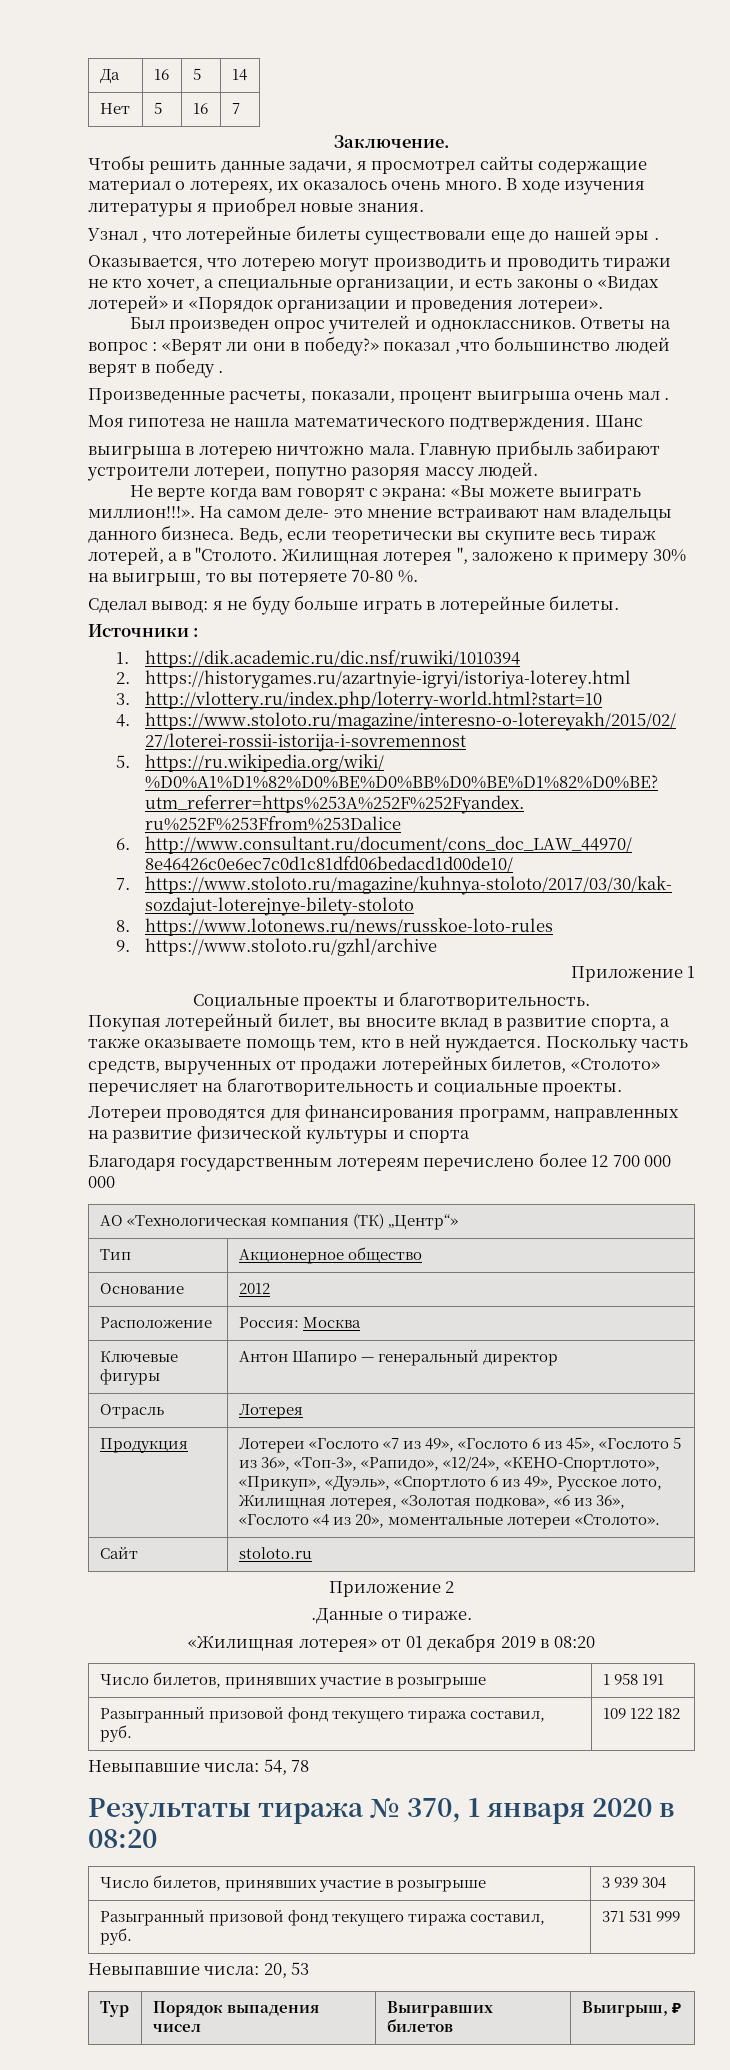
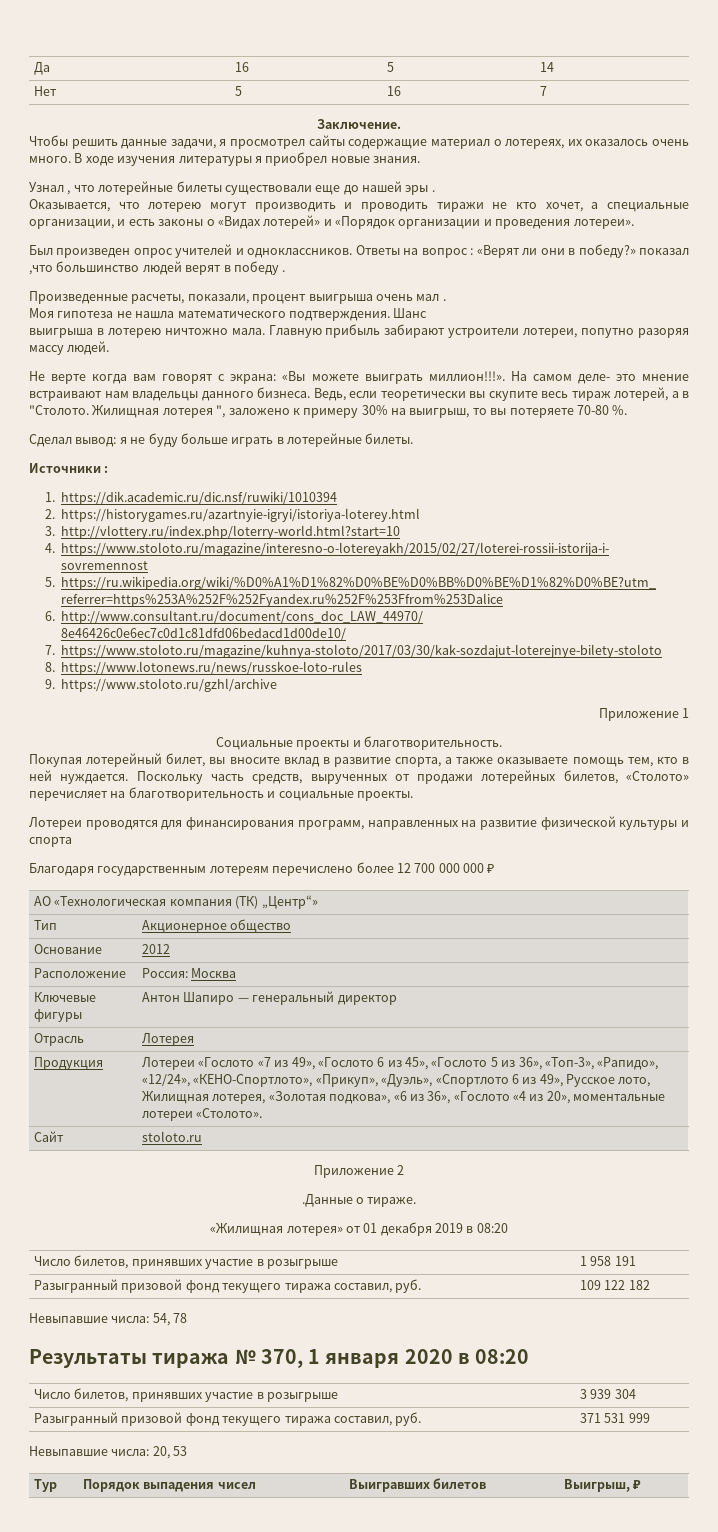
(115, 1182) none -> [487,864,495,873] ₽

